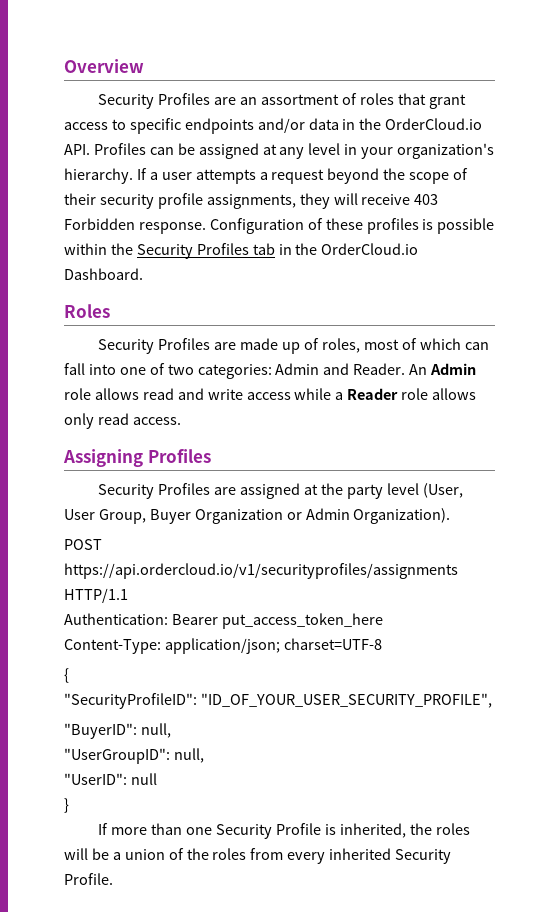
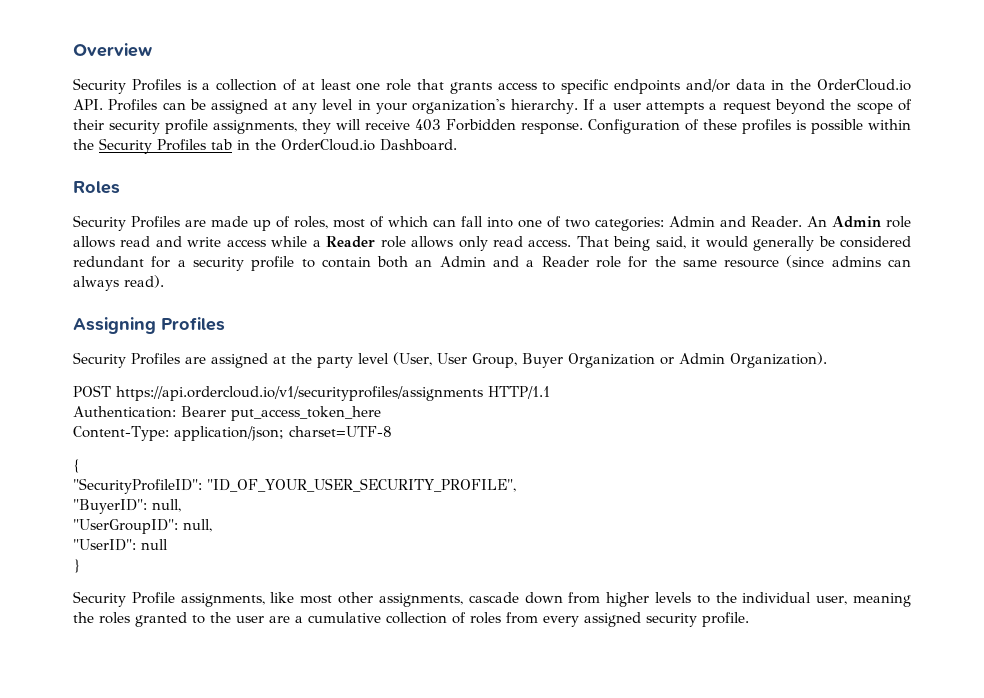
[214,93,466,109] are an assortment of roles that grant -> [186,79,492,94] is a collection of at least one role that grants
(181, 421) none -> [576,236,912,251] [73,255,911,271] [73,275,164,291] That being said, it would generally be considered redundant for a security profile to contain both an Admin and a Reader role for the same resource (since admins can always read).
[98,823,470,839] [64,848,452,864] [64,873,113,885] If more than one Security Profile is inherited, the roles will be a union of the roles from every inherited Security Profile. -> [73,591,911,607] [73,612,749,627] Security Profile assignments, like most other assignments, cascade down from higher levels to the individual user, meaning the roles granted to the user are a cumulative collection of roles from every assigned security profile.

